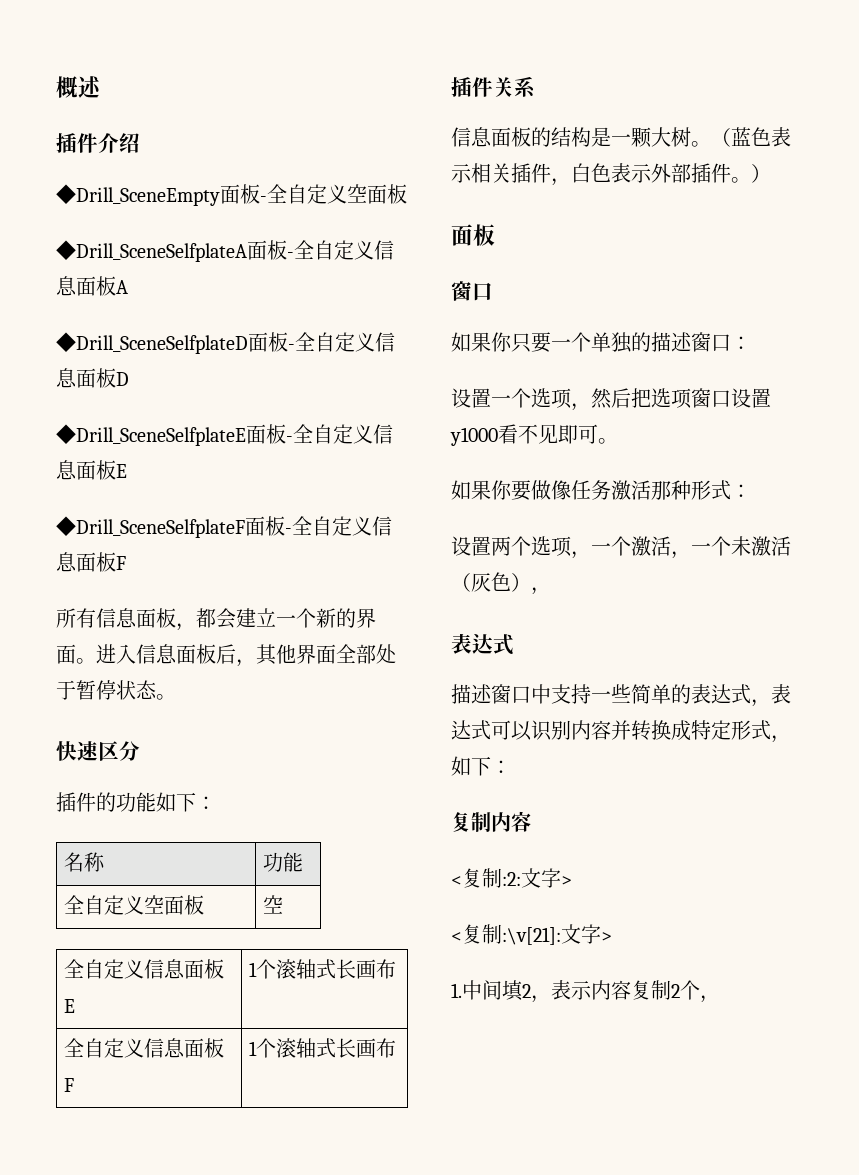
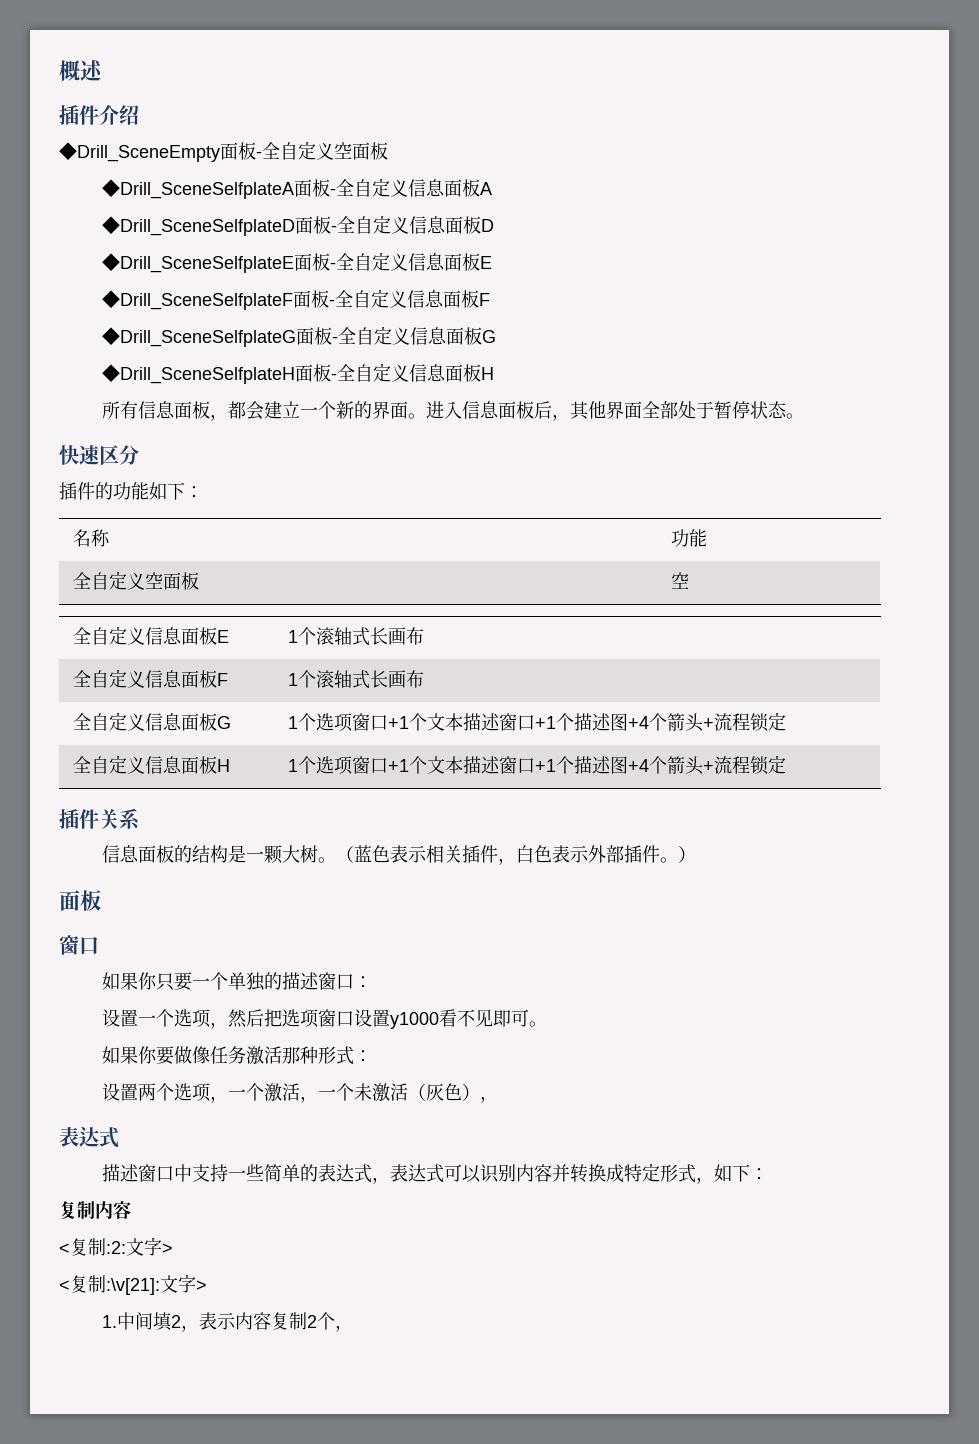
(126, 563) none -> [101,326,496,347] [101,363,494,384] // ◆Drill_SceneSelfplateG面板-全自定义信息面板G // ◆Drill_SceneSelfplateH面板-全自定义信息面板H
(397, 1048) none -> [73,712,232,731] [288,712,787,732] [73,755,231,774] [288,755,787,775] // 全自定义信息面板G | 1个选项窗口+1个文本描述窗口+1个描述图+4个箭头+流程锁定 // 全自定义信息面板H | 1个选项窗口+1个文本描述窗口+1个描述图+4个箭头+流程锁定

